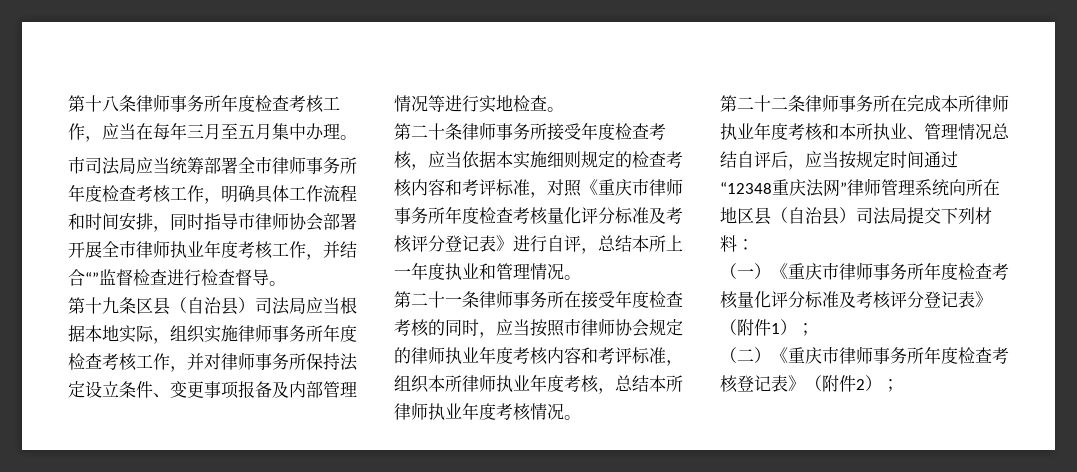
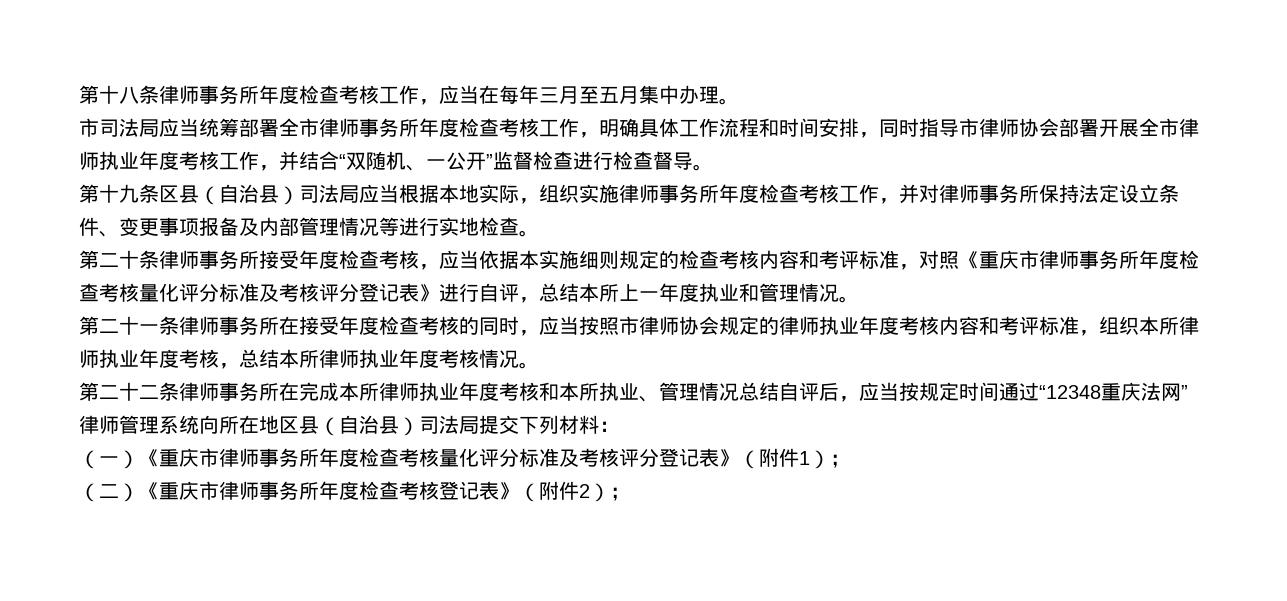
[85,272,99,284] “” -> [339,151,493,171] “双随机、一公开”

